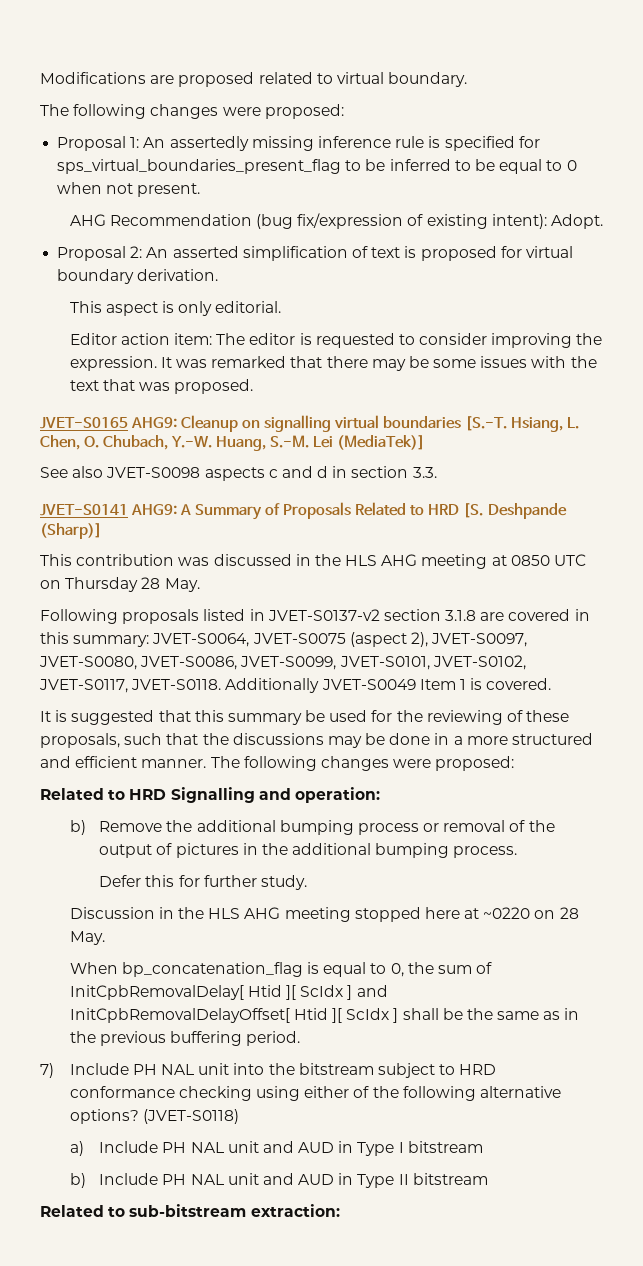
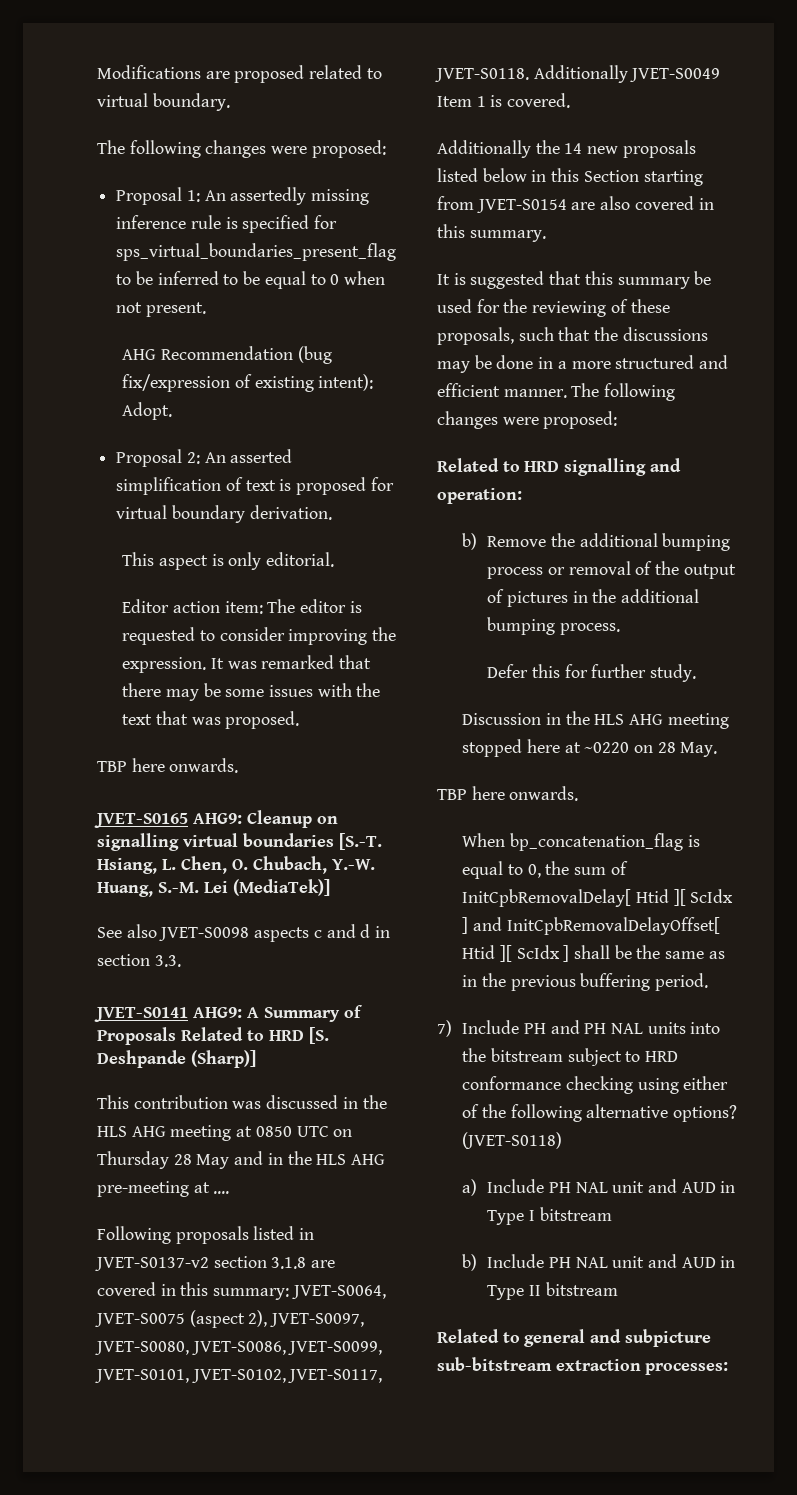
(254, 386) none -> [97,758,239,773] // TBP here onwards.
[164,578,200,592] May. -> [196,1151,386,1169] [97,1181,230,1197] May and in the HLS AHG pre-meeting at ....
(552, 684) none -> [437,140,696,158] [437,168,703,186] [437,196,714,213] [437,224,546,242] // Additionally the 14 new proposals listed below in this Section starting from JVET-S0154 are also covered in this summary.
[170,787,255,803] Signalling -> [564,458,647,476] signalling
(105, 938) none -> [437,786,579,801] // TBP here onwards.
[160,1063,230,1075] NAL unit -> [550,1020,686,1034] and PH NAL units
[129,1204,340,1217] sub-bitstream extraction: -> [524,1329,711,1347] [437,1357,729,1375] general and subpicture sub-bitstream extraction processes:

